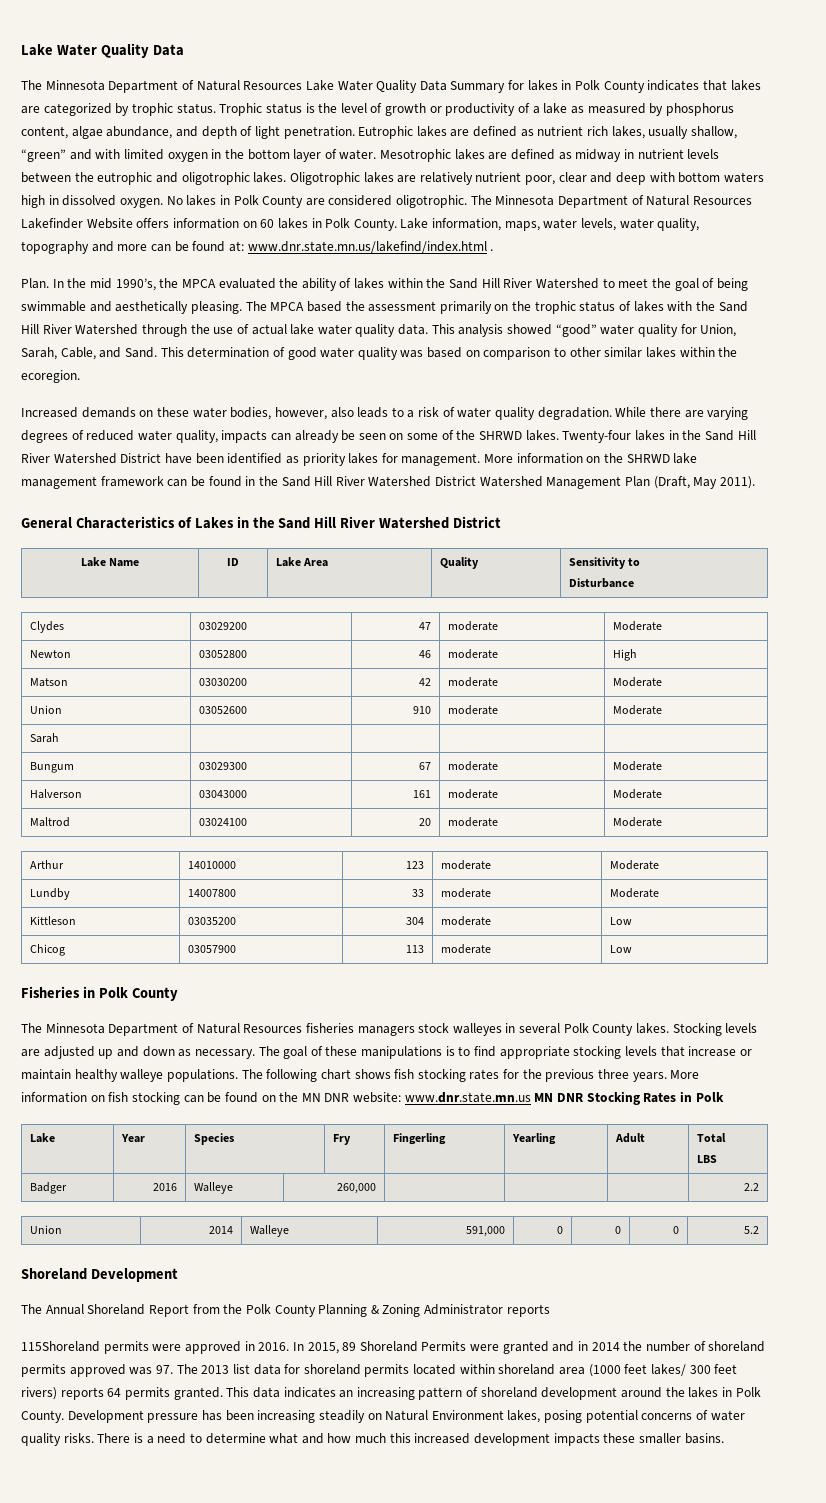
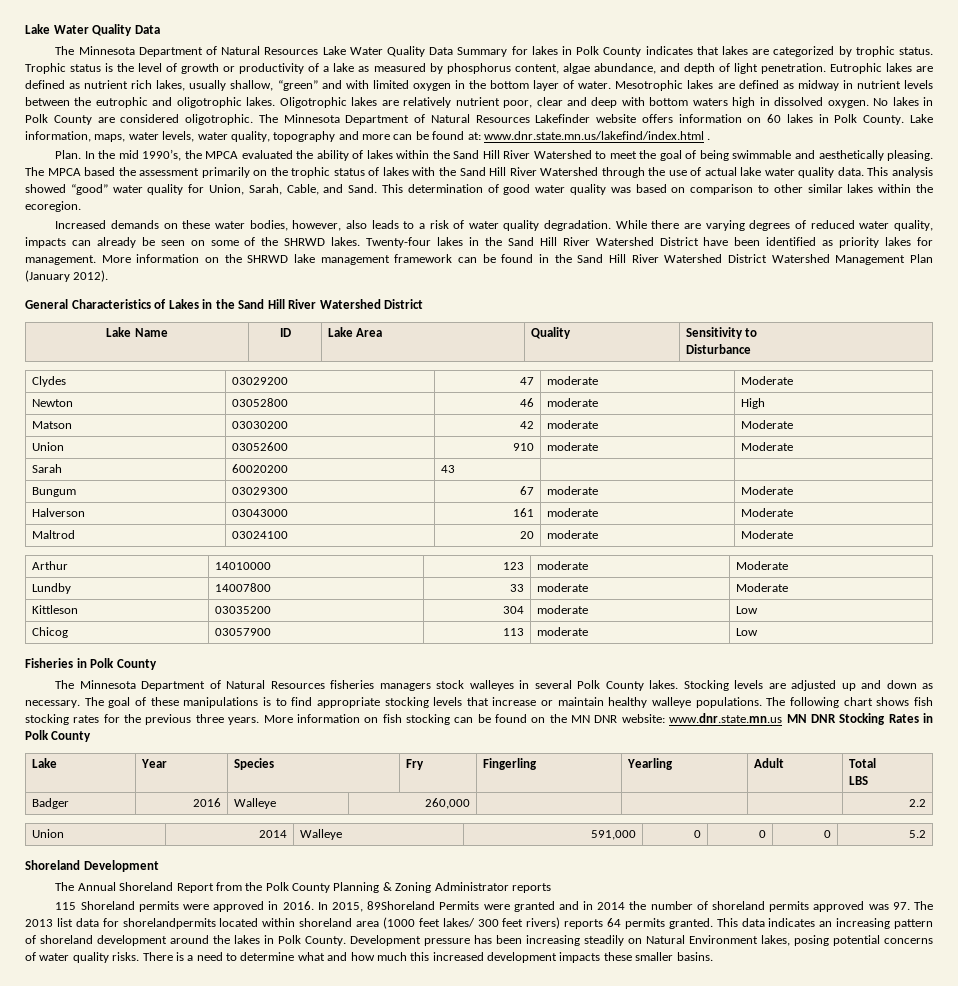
[86,218,133,229] Website -> [596,114,637,123] website
[653,476,755,489] (Draft, May 2011). -> [25,270,109,282] (January 2012).
(59, 738) | -> [231,464,288,473] [440,465,455,473] 60020200 | 43
(724, 1097) none -> [51,731,92,742] County
[21,1341,100,1352] 115Shoreland -> [55,901,135,910] 115 Shoreland
[342,1341,418,1352] 89 Shoreland -> [367,901,436,910] 89Shoreland
[303,1364,410,1377] shoreland permits -> [122,918,216,929] shorelandpermits

